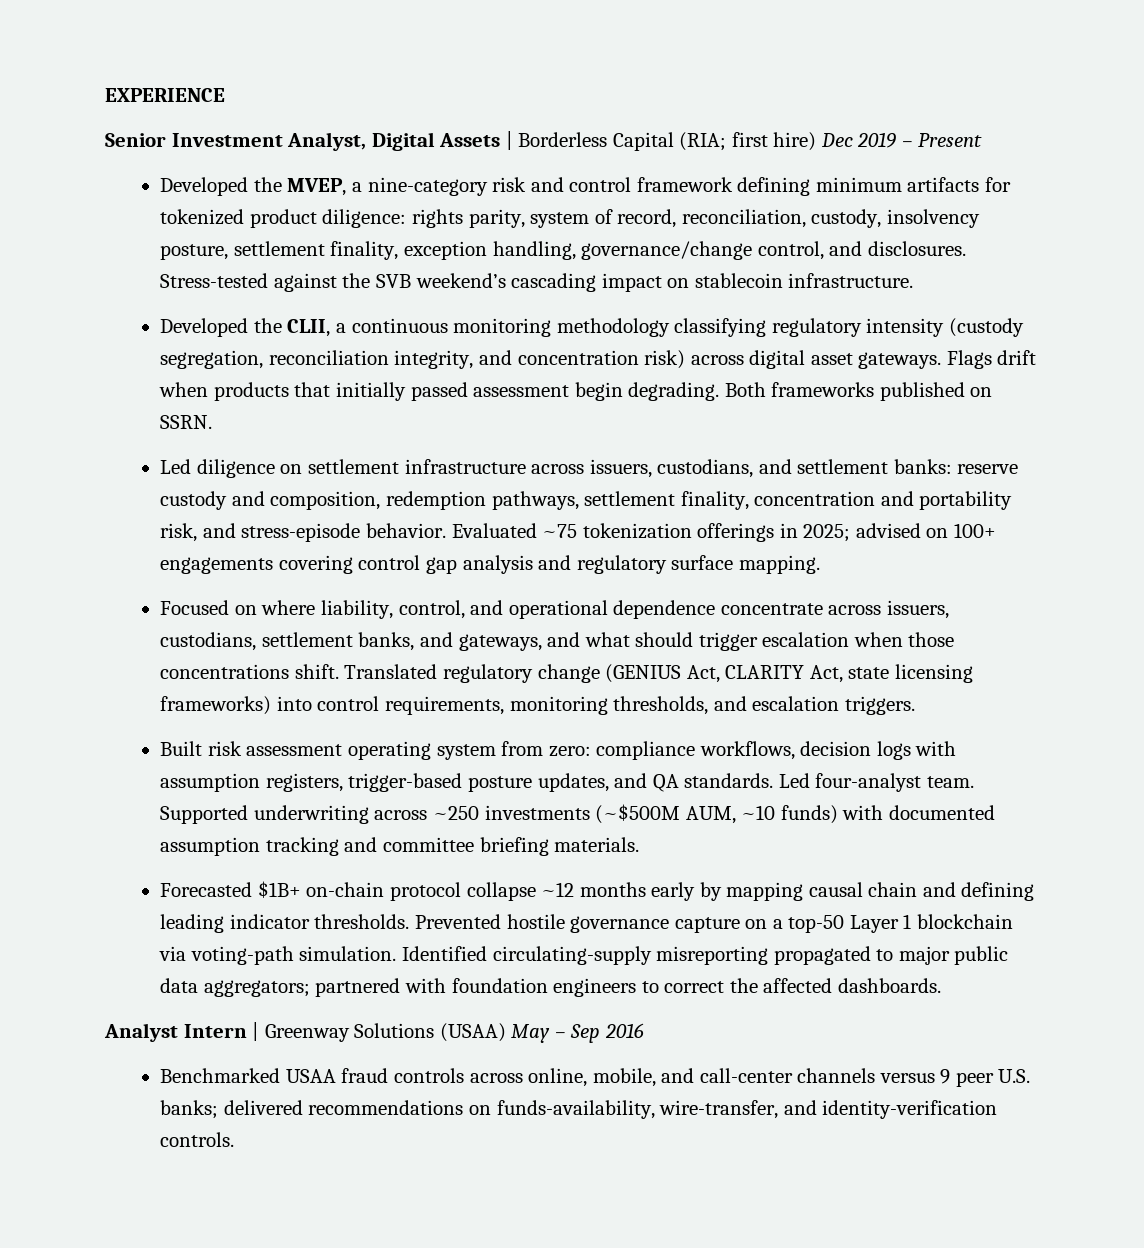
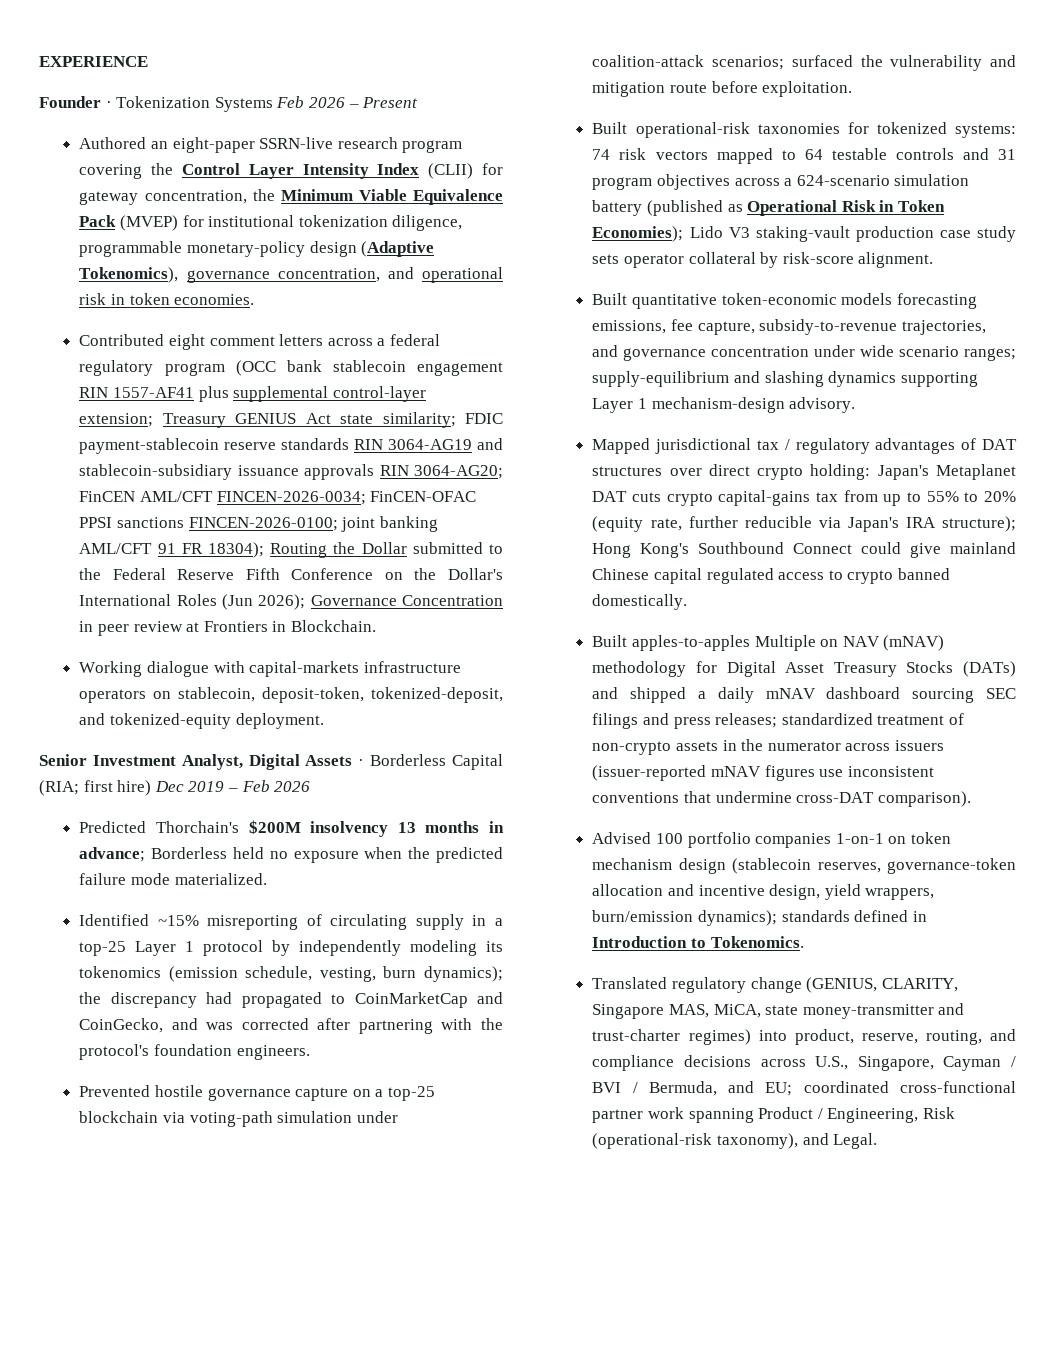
(225, 95) none -> [39,96,419,112] [79,137,463,153] [79,163,504,179] [79,189,503,205] [79,215,463,231] [79,241,435,257] [79,267,503,283] [79,293,255,305] [79,334,440,350] [79,360,503,376] [79,386,426,402] [79,412,503,428] [79,438,504,454] [79,464,504,480] [79,491,477,505] [79,516,438,532] [79,542,503,558] [79,568,504,580] [79,594,503,610] [79,620,376,636] [79,661,461,677] [79,687,503,703] [79,713,324,729] // Founder · Tokenization Systems Feb 2026 – Present // Authored an eight-paper SSRN-live research program covering the Control Layer Intensity Index (CLII) for gateway concentration, the Minimum Viable Equivalence Pack (MVEP) for institutional tokenization diligence, programmable monetary-policy design (Adaptive Tokenomics), governance concentration, and operational risk in token economies. // Contributed eight comment letters across a federal regulatory program (OCC bank stablecoin engagement RIN 1557-AF41 plus supplemental control-layer extension; Treasury GENIUS Act state similarity; FDIC payment-stablecoin reserve standards RIN 3064-AG19 and stablecoin-subsidiary issuance approvals RIN 3064-AG20; FinCEN AML/CFT FINCEN-2026-0034; FinCEN-OFAC PPSI sanctions FINCEN-2026-0100; joint banking AML/CFT 91 FR 18304); Routing the Dollar submitted to the Federal Reserve Fifth Conference on the Dollar's International Roles (Jun 2026); Governance Concentration in peer review at Frontiers in Blockchain. // Working dialogue with capital-markets infrastructure operators on stablecoin, deposit-token, tokenized-deposit, and tokenized-equity deployment.
[505,131,513,150] | -> [358,759,365,766] ·
[918,133,983,147] [160,177,1011,196] [160,209,980,228] [160,241,966,260] [160,273,914,292] [160,318,1024,337] [160,350,1037,369] [159,382,993,401] [160,415,213,429] [160,459,1019,478] [160,491,1013,510] [160,523,996,542] [160,555,820,574] [160,600,949,619] [160,632,955,651] [160,664,973,683] [160,696,915,715] [160,741,957,760] [160,773,974,792] [160,804,995,824] [160,837,640,856] [160,881,1035,901] [160,914,410,933] Present // Developed the MVEP, a nine-category risk and control framework defining minimum artifacts for tokenized product diligence: rights parity, system of record, reconciliation, custody, insolvency posture, settlement finality, exception handling, governance/change control, and disclosures. Stress-tested against the SVB weekend’s cascading impact on stablecoin infrastructure. // Developed the CLII, a continuous monitoring methodology classifying regulatory intensity (custody segregation, reconciliation integrity, and concentration risk) across digital asset gateways. Flags drift when products that initially passed assessment begin degrading. Both frameworks published on SSRN. // Led diligence on settlement infrastructure across issuers, custodians, and settlement banks: reserve custody and composition, redemption pathways, settlement finality, concentration and portability risk, and stress-episode behavior. Evaluated ~75 tokenization offerings in 2025; advised on 100+ engagements covering control gap analysis and regulatory surface mapping. // Focused on where liability, control, and operational dependence concentrate across issuers, custodians, settlement banks, and gateways, and what should trigger escalation when those concentrations shift. Translated regulatory change (GENIUS Act, CLARITY Act, state licensing frameworks) into control requirements, monitoring thresholds, and escalation triggers. // Built risk assessment operating system from zero: compliance workflows, decision logs with assumption registers, trigger-based posture updates, and QA standards. Led four-analyst team. Supported underwriting across ~250 investments (~$500M AUM, ~10 funds) with documented assumption tracking and committee briefing materials. // Forecasted $1B+ on-chain protocol collapse ~12 months early by mapping causal chain and defining leading indicator thresholds. -> [241,780,311,792] [79,820,505,837] [79,847,504,863] [79,873,267,885] [79,914,504,930] [79,940,503,956] [79,966,503,982] [79,992,503,1008] [79,1018,504,1034] [79,1044,310,1060] Feb 2026 // Predicted Thorchain's $200M insolvency 13 months in advance; Borderless held no exposure when the predicted failure mode materialized. // Identified ~15% misreporting of circulating supply in a top-25 Layer 1 protocol by independently modeling its tokenomics (emission schedule, vesting, burn dynamics); the discrepancy had propagated to CoinMarketCap and CoinGecko, and was corrected after partnering with the protocol's foundation engineers. //
[788,914,1013,933] [159,946,1009,965] [160,978,941,997] [104,1022,644,1043] [160,1068,1031,1087] [160,1100,998,1119] [160,1132,235,1147] top-50 Layer 1 blockchain via voting-path simulation. Identified circulating-supply misreporting propagated to major public data aggregators; partnered with foundation engineers to correct the affected dashboards. // Analyst Intern | Greenway Solutions (USAA) May – Sep 2016 // Benchmarked USAA fraud controls across online, mobile, and call-center channels versus 9 peer U.S. banks; delivered recommendations on funds-availability, wire-transfer, and identity-verification controls. -> [387,1086,435,1101] [79,1111,398,1127] [592,55,1016,71] [592,81,853,97] [592,122,1016,138] [592,148,1016,164] [592,174,970,190] [592,200,945,216] [592,226,1016,242] [592,252,934,268] [592,293,977,309] [592,319,986,335] [592,345,1016,361] [592,371,978,387] [592,397,856,413] [592,438,1017,454] [592,464,1016,480] [592,490,1016,506] [592,516,1016,532] [592,542,1016,558] [592,568,950,584] [592,594,688,610] [592,635,945,651] [592,661,1016,677] [592,687,1016,703] [592,713,964,729] [592,739,944,755] [592,765,934,781] [592,791,971,807] [592,832,951,848] [592,858,1016,874] [592,884,935,900] [592,910,927,926] [592,936,804,948] [592,977,958,993] [592,1003,965,1019] [592,1029,1016,1045] [592,1055,1016,1071] [592,1081,1016,1096] [592,1107,955,1123] [592,1133,878,1149] top-25 blockchain via voting-path simulation under coalition-attack scenarios; surfaced the vulnerability and mitigation route before exploitation. // Built operational-risk taxonomies for tokenized systems: 74 risk vectors mapped to 64 testable controls and 31 program objectives across a 624-scenario simulation battery (published as Operational Risk in Token Economies); Lido V3 staking-vault production case study sets operator collateral by risk-score alignment. // Built quantitative token-economic models forecasting emissions, fee capture, subsidy-to-revenue trajectories, and governance concentration under wide scenario ranges; supply-equilibrium and slashing dynamics supporting Layer 1 mechanism-design advisory. // Mapped jurisdictional tax / regulatory advantages of DAT structures over direct crypto holding: Japan's Metaplanet DAT cuts crypto capital-gains tax from up to 55% to 20% (equity rate, further reducible via Japan's IRA structure); Hong Kong's Southbound Connect could give mainland Chinese capital regulated access to crypto banned domestically. // Built apples-to-apples Multiple on NAV (mNAV) methodology for Digital Asset Treasury Stocks (DATs) and shipped a daily mNAV dashboard sourcing SEC filings and press releases; standardized treatment of non-crypto assets in the numerator across issuers (issuer-reported mNAV figures use inconsistent conventions that undermine cross-DAT comparison). // Advised 100 portfolio companies 1-on-1 on token mechanism design (stablecoin reserves, governance-token allocation and incentive design, yield wrappers, burn/emission dynamics); standards defined in Introduction to Tokenomics. // Translated regulatory change (GENIUS, CLARITY, Singapore MAS, MiCA, state money-transmitter and trust-charter regimes) into product, reserve, routing, and compliance decisions across U.S., Singapore, Cayman / BVI / Bermuda, and EU; coordinated cross-functional partner work spanning Product / Engineering, Risk (operational-risk taxonomy), and Legal.

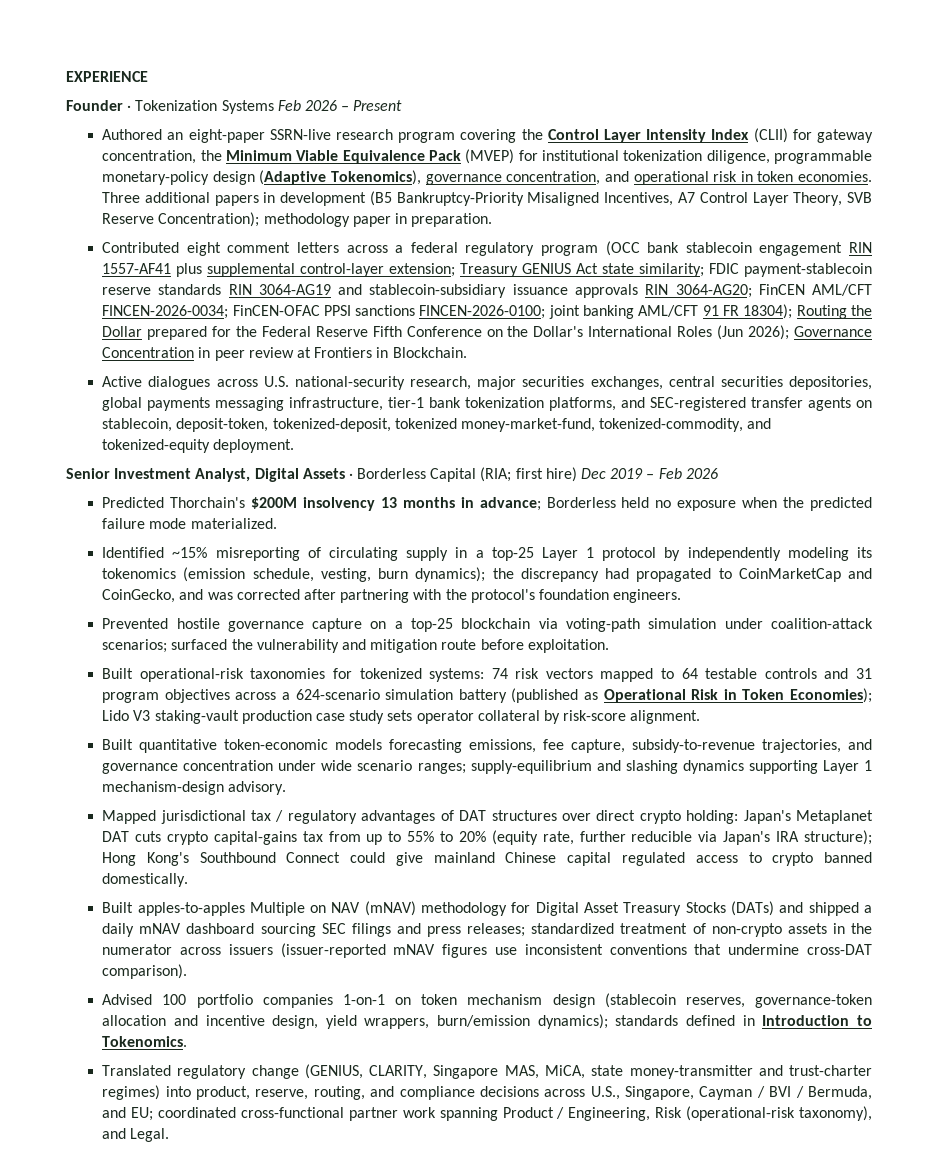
(255, 299) none -> [102,191,872,206] [102,212,493,227] Three additional papers in development (B5 Bankruptcy-Priority Misaligned Incentives, A7 Control Layer Theory, SVB Reserve Concentration); methodology paper in preparation.
[412,542,503,554] submitted to -> [147,326,232,340] prepared for
[79,661,461,677] [79,689,147,703] Working dialogue with capital-markets infrastructure operators -> [102,376,872,390] [102,397,852,411] Active dialogues across U.S. national-security research, major securities exchanges, central securities depositories, global payments messaging infrastructure, tier-1 bank tokenization platforms, and SEC-registered transfer agents
(503, 695) none -> [394,418,744,432] tokenized money-market-fund, tokenized-commodity,

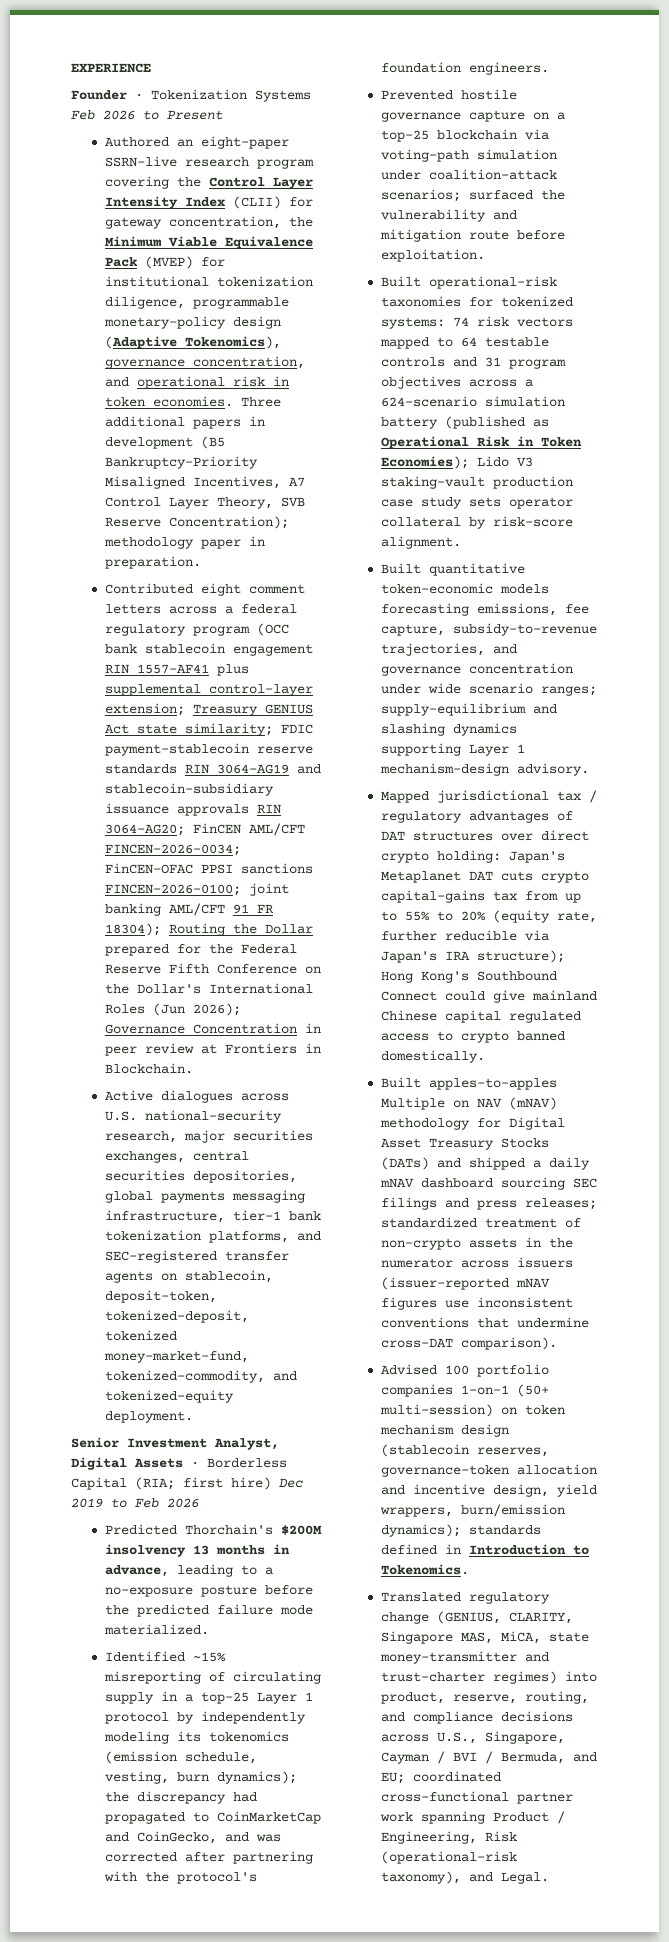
[341,106,350,111] – -> [143,110,159,120] to
[646,474,655,479] – -> [111,1498,127,1508] to
[479,497,778,511] advance; Borderless held no exposure when -> [104,1564,273,1577] [104,1585,313,1597] advance, leading to a no-exposure posture before
(385, 999) none -> [516,1384,549,1397] [379,1404,493,1417] (50+ multi-session)

